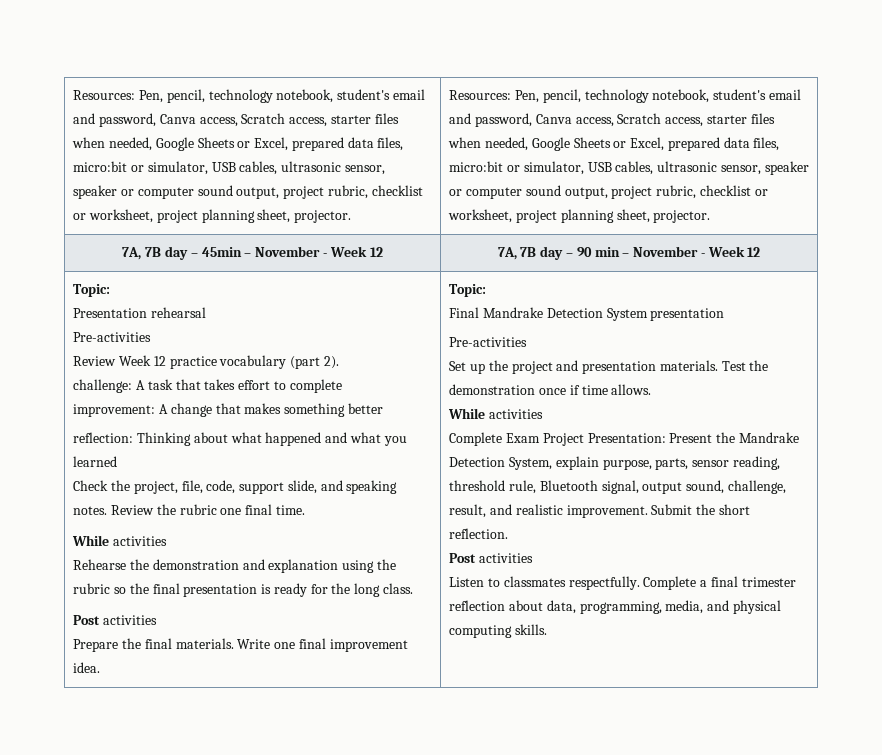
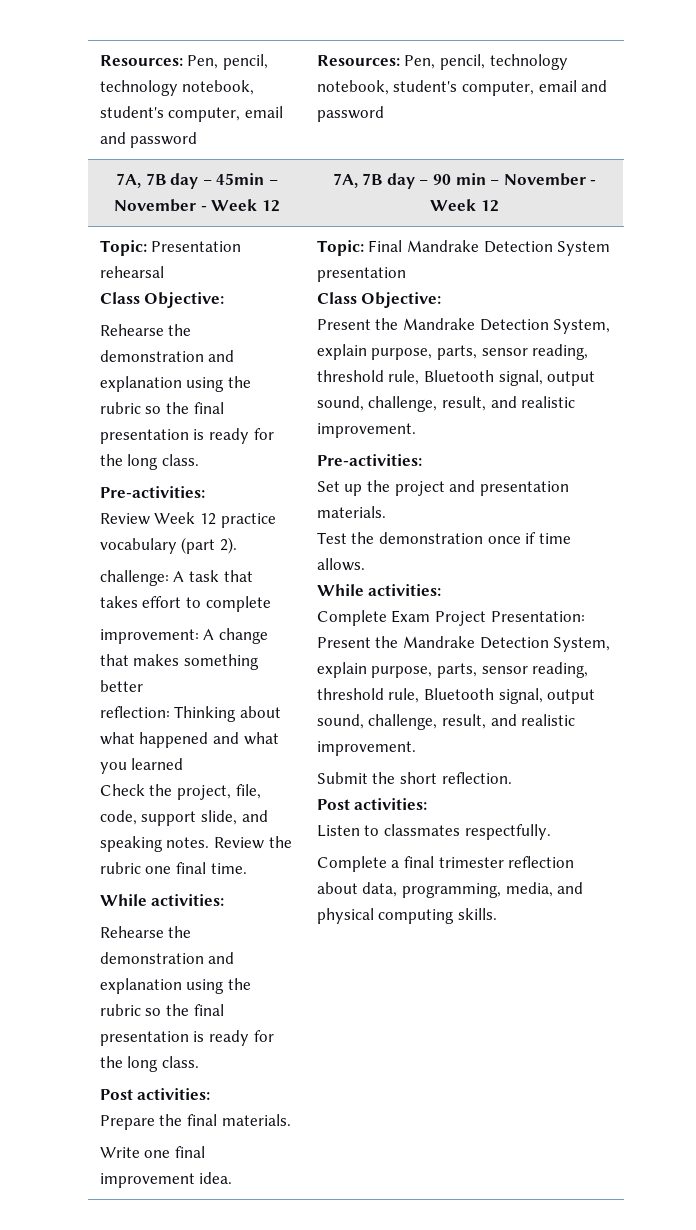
[73,89,425,103] [73,113,399,127] [72,137,404,151] [73,161,385,175] [73,185,423,199] [73,209,352,223] [449,89,801,103] [449,113,775,127] [448,137,780,151] [449,161,809,175] [449,185,768,199] [448,209,711,223] Resources: Pen, pencil, technology notebook, student's email and password, Canva access, Scratch access, starter files when needed, Google Sheets or Excel, prepared data files, micro:bit or simulator, USB cables, ultrasonic sensor, speaker or computer sound output, project rubric, checklist or worksheet, project planning sheet, projector. | Resources: Pen, pencil, technology notebook, student's email and password, Canva access, Scratch access, starter files when needed, Google Sheets or Excel, prepared data files, micro:bit or simulator, USB cables, ultrasonic sensor, speaker or computer sound output, project rubric, checklist or worksheet, project planning sheet, projector. -> [99,54,269,70] [99,80,255,96] [99,106,284,122] [99,132,198,148] [316,54,568,70] [316,80,608,96] [316,106,384,122] Resources: Pen, pencil, technology notebook, student's computer, email and password | Resources: Pen, pencil, technology notebook, student's computer, email and password
(111, 290) // -> (147, 248) none
[73,332,152,342] Pre-activities -> [99,292,225,308] [99,324,192,336] [99,350,235,362] [99,376,252,392] [99,402,224,414] [99,428,274,444] [99,454,200,470] [99,486,205,498] Class Objective: // Rehearse the demonstration and explanation using the rubric so the final presentation is ready for the long class. // Pre-activities:
[112,536,167,546] activities -> [151,894,225,906] activities:
[102,615,157,625] activities -> [137,1088,211,1100] activities:
(234, 643) none -> (291, 1120) //
(487, 290) // -> (364, 248) none
[449,337,528,347] Pre-activities -> [316,292,442,308] [316,318,611,334] [316,344,589,360] [316,370,596,386] [316,396,576,412] [316,423,416,438] [316,454,422,466] Class Objective: // Present the Mandrake Detection System, explain purpose, parts, sensor reading, threshold rule, Bluetooth signal, output sound, challenge, result, and realistic improvement. // Pre-activities:
(718, 365) none -> (386, 512) //
[488,409,543,419] activities -> [368,584,442,596] activities:
(648, 511) none -> (416, 748) //
[478,553,533,563] activities -> [354,798,428,810] activities:
(640, 583) none -> (551, 832) //

